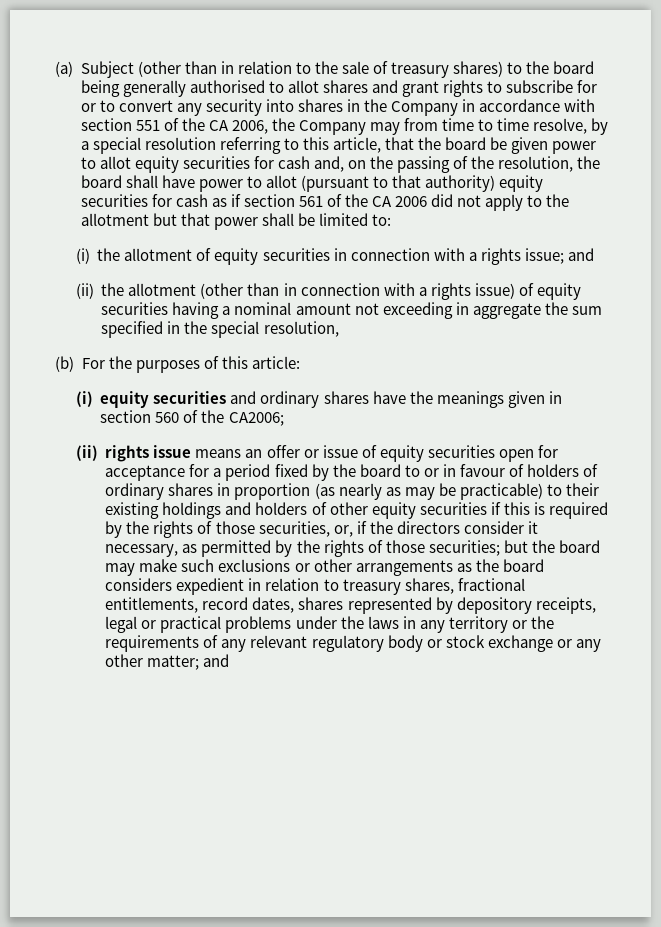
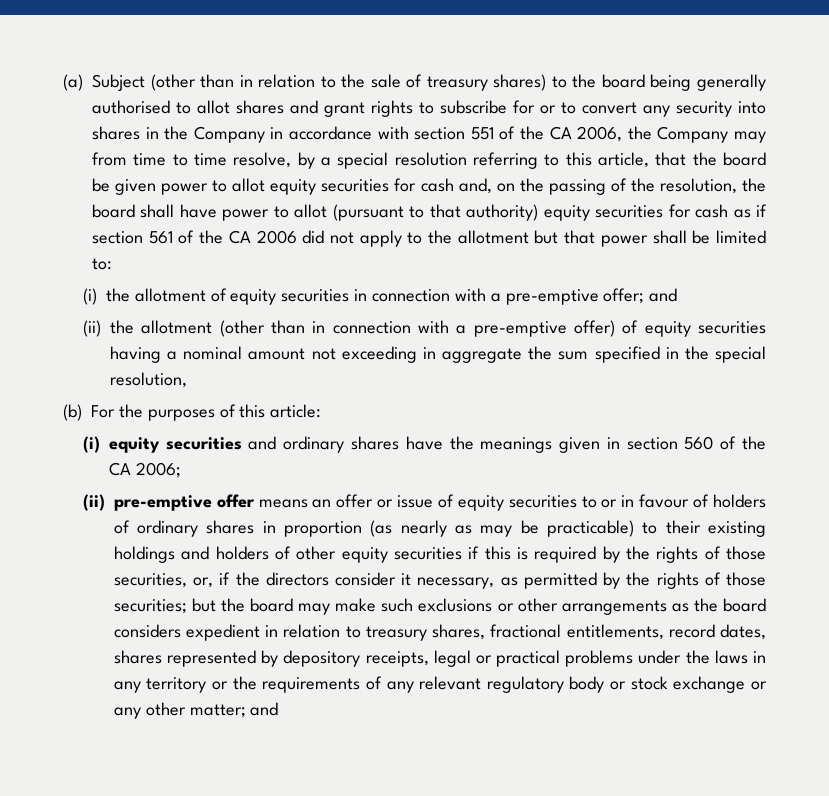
[480,248,564,265] rights issue; -> [505,288,645,305] pre-emptive offer;
[430,283,515,300] rights issue) -> [473,320,615,337] pre-emptive offer)
[228,412,284,426] [75,445,192,462] CA2006; // (ii) rights issue -> [108,462,181,478] [82,494,255,511] CA 2006; // (ii) pre-emptive offer
[498,445,558,462] [105,464,401,481] open for acceptance for a period fixed by the board -> (577, 501) none

